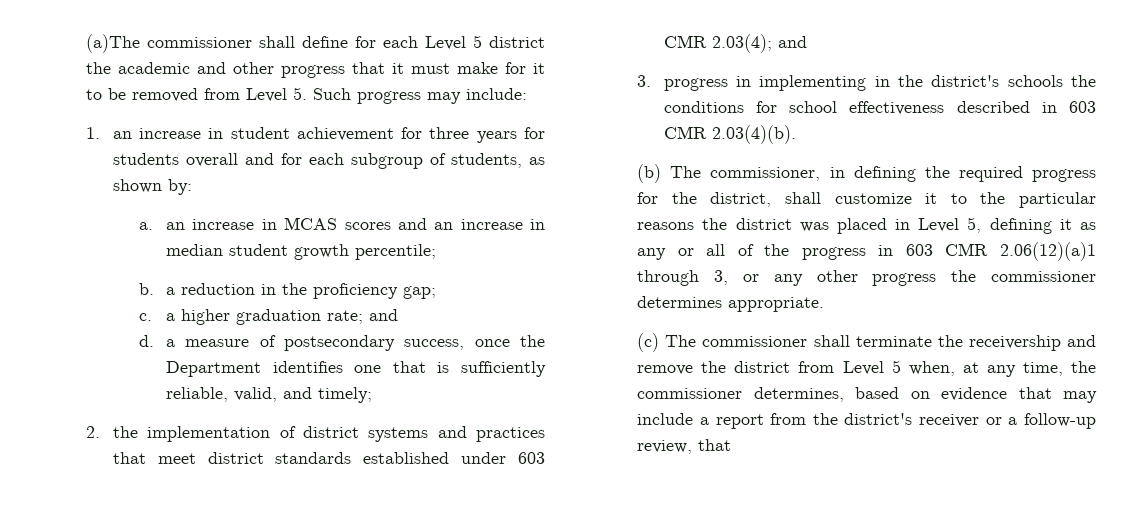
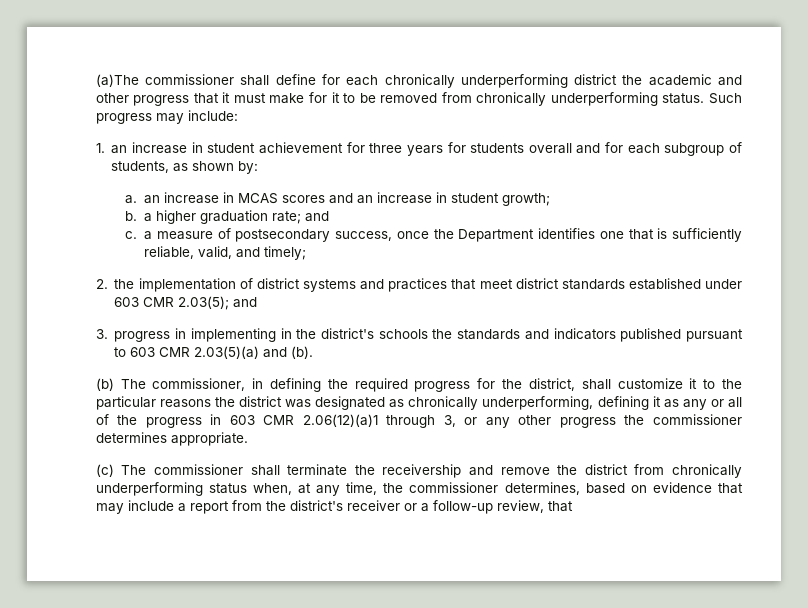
[425,35,483,50] Level 5 -> [384,74,568,88] chronically underperforming
[246,87,308,102] Level 5. -> [476,92,705,106] chronically underperforming status.
[166,244,437,260] [139,283,437,299] [139,313,153,321] median student growth percentile; // b. a reduction in the proficiency gap; // c. -> [451,193,551,206] [125,211,138,221] student growth; // b.
[139,335,155,347] d. -> [125,231,138,239] c.
[711,34,772,53] 2.03(4); -> [178,296,230,310] 2.03(5);
[663,101,1096,115] [663,125,796,144] conditions for school effectiveness described in 603 CMR 2.03(4)(b). -> [457,328,743,342] [114,346,314,359] standards and indicators published pursuant to 603 CMR 2.03(5)(a) and (b).
[836,217,982,234] placed in Level 5, -> [315,396,594,410] designated as chronically underperforming,
[842,360,901,375] Level 5 -> [672,464,742,478] [95,482,247,496] chronically underperforming status

